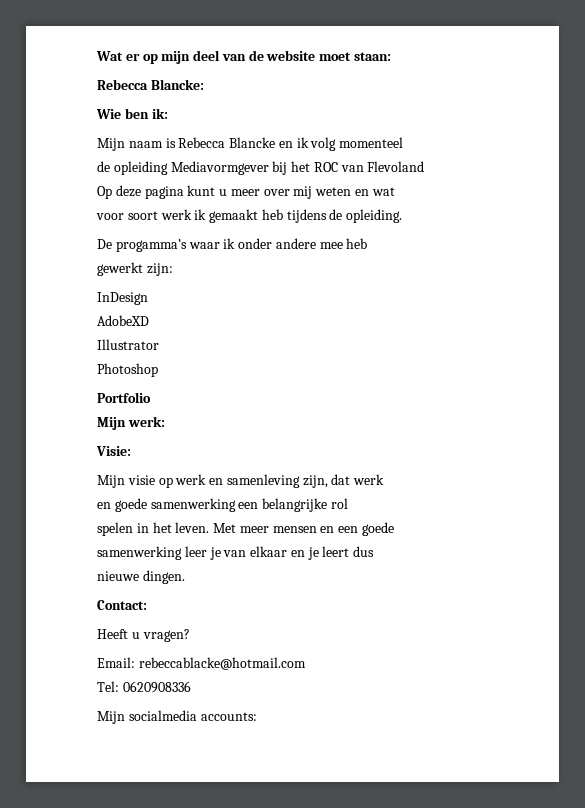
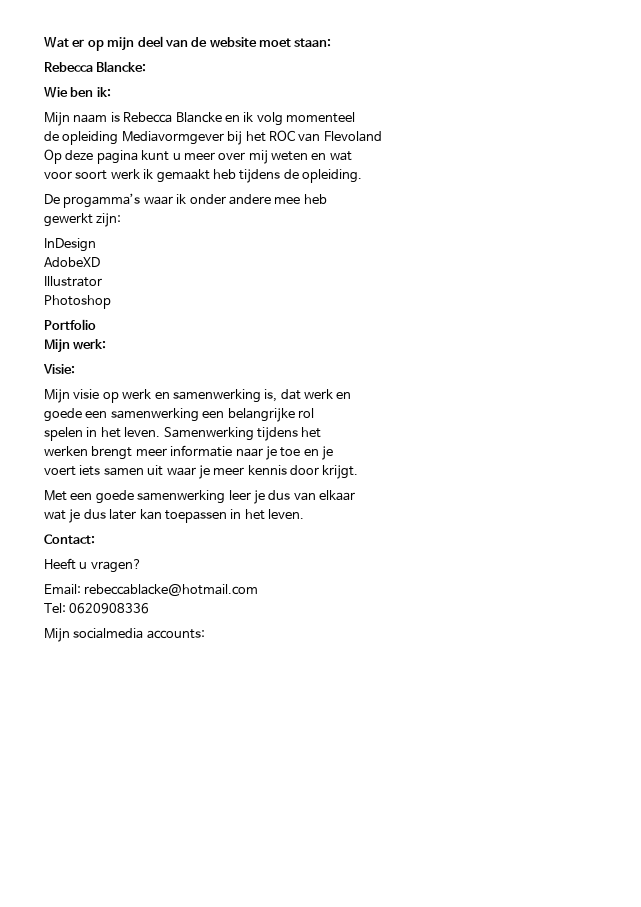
[226,474,328,488] samenleving zijn, -> [172,389,278,403] samenwerking is,
[97,498,147,512] // en goede -> [336,392,352,399] [44,408,108,422] en // goede een
[213,523,335,533] Met meer mensen en -> [163,427,322,441] [44,445,333,460] [44,465,359,479] [44,490,67,501] Samenwerking tijdens het // werken brengt meer informatie naar je toe en je // voert iets samen uit waar je meer kennis door krijgt. // Met
(395, 529) // -> (134, 497) none
(221, 553) none -> [268,490,291,500] dus
[290,546,375,560] [97,570,185,584] en je leert dus // nieuwe dingen. -> [44,509,304,523] // wat je dus later kan toepassen in het leven.

